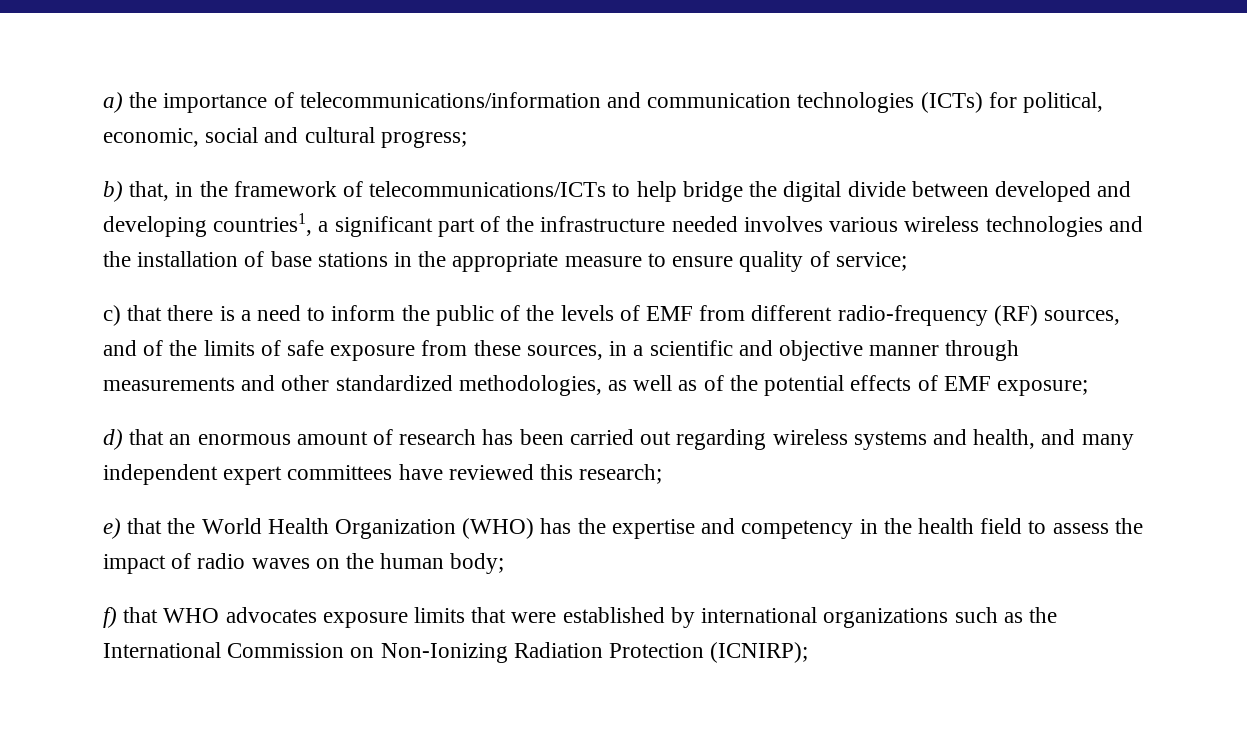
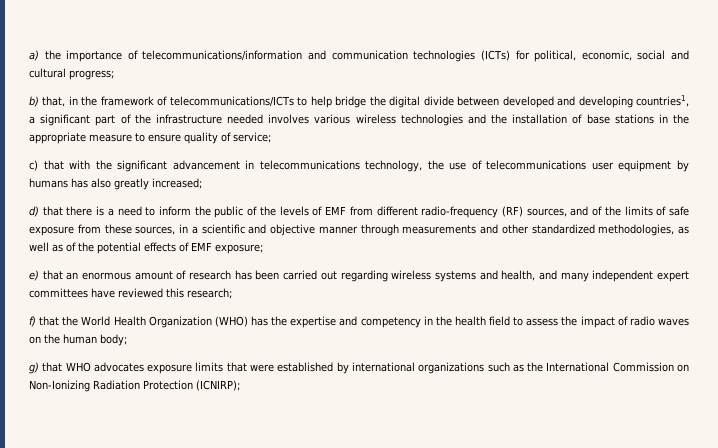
(163, 313) none -> [69,160,689,172] [29,178,202,190] [29,206,63,217] with the significant advancement in telecommunications technology, the use of telecommunications user equipment by humans has also greatly increased; // d) that
[103,429,123,450] d) -> [29,270,39,281] e)
[103,518,121,539] e) -> [29,316,36,327] f)
[103,607,117,628] f) -> [29,362,39,374] g)

